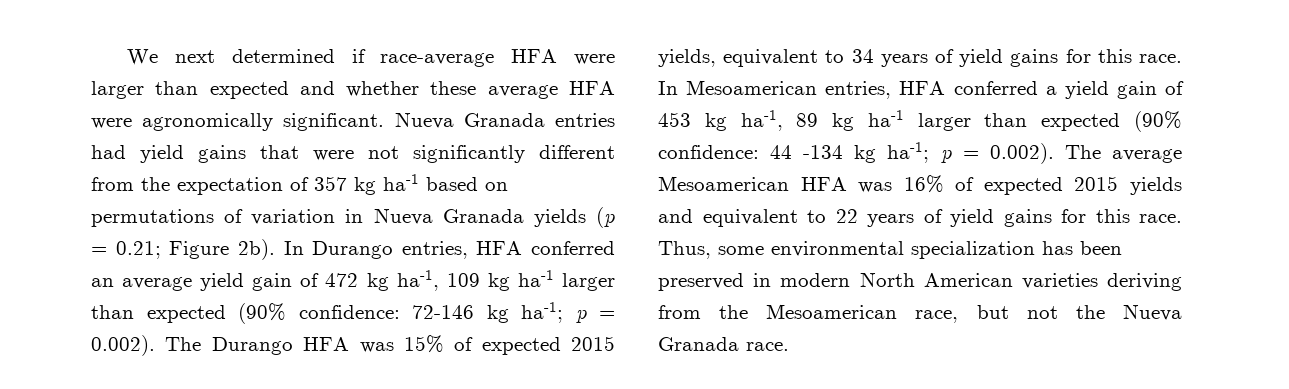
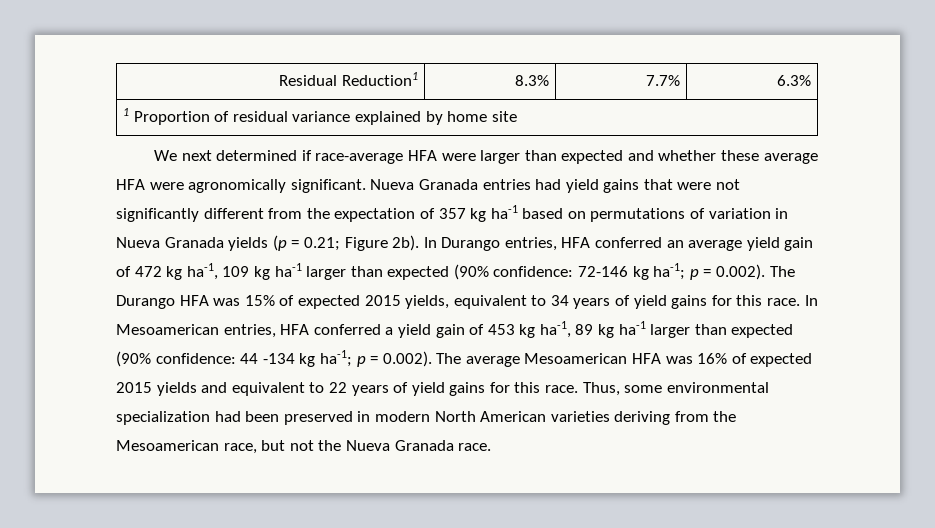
(127, 57) none -> [279,72,419,86] [515,75,550,86] [646,75,681,86] [777,75,812,86] [122,108,517,125] Residual Reduction1 | 8.3% | 7.7% | 6.3% // 1 Proportion of residual variance explained by home site //
[1042,241,1073,255] has -> [214,411,241,422] had

